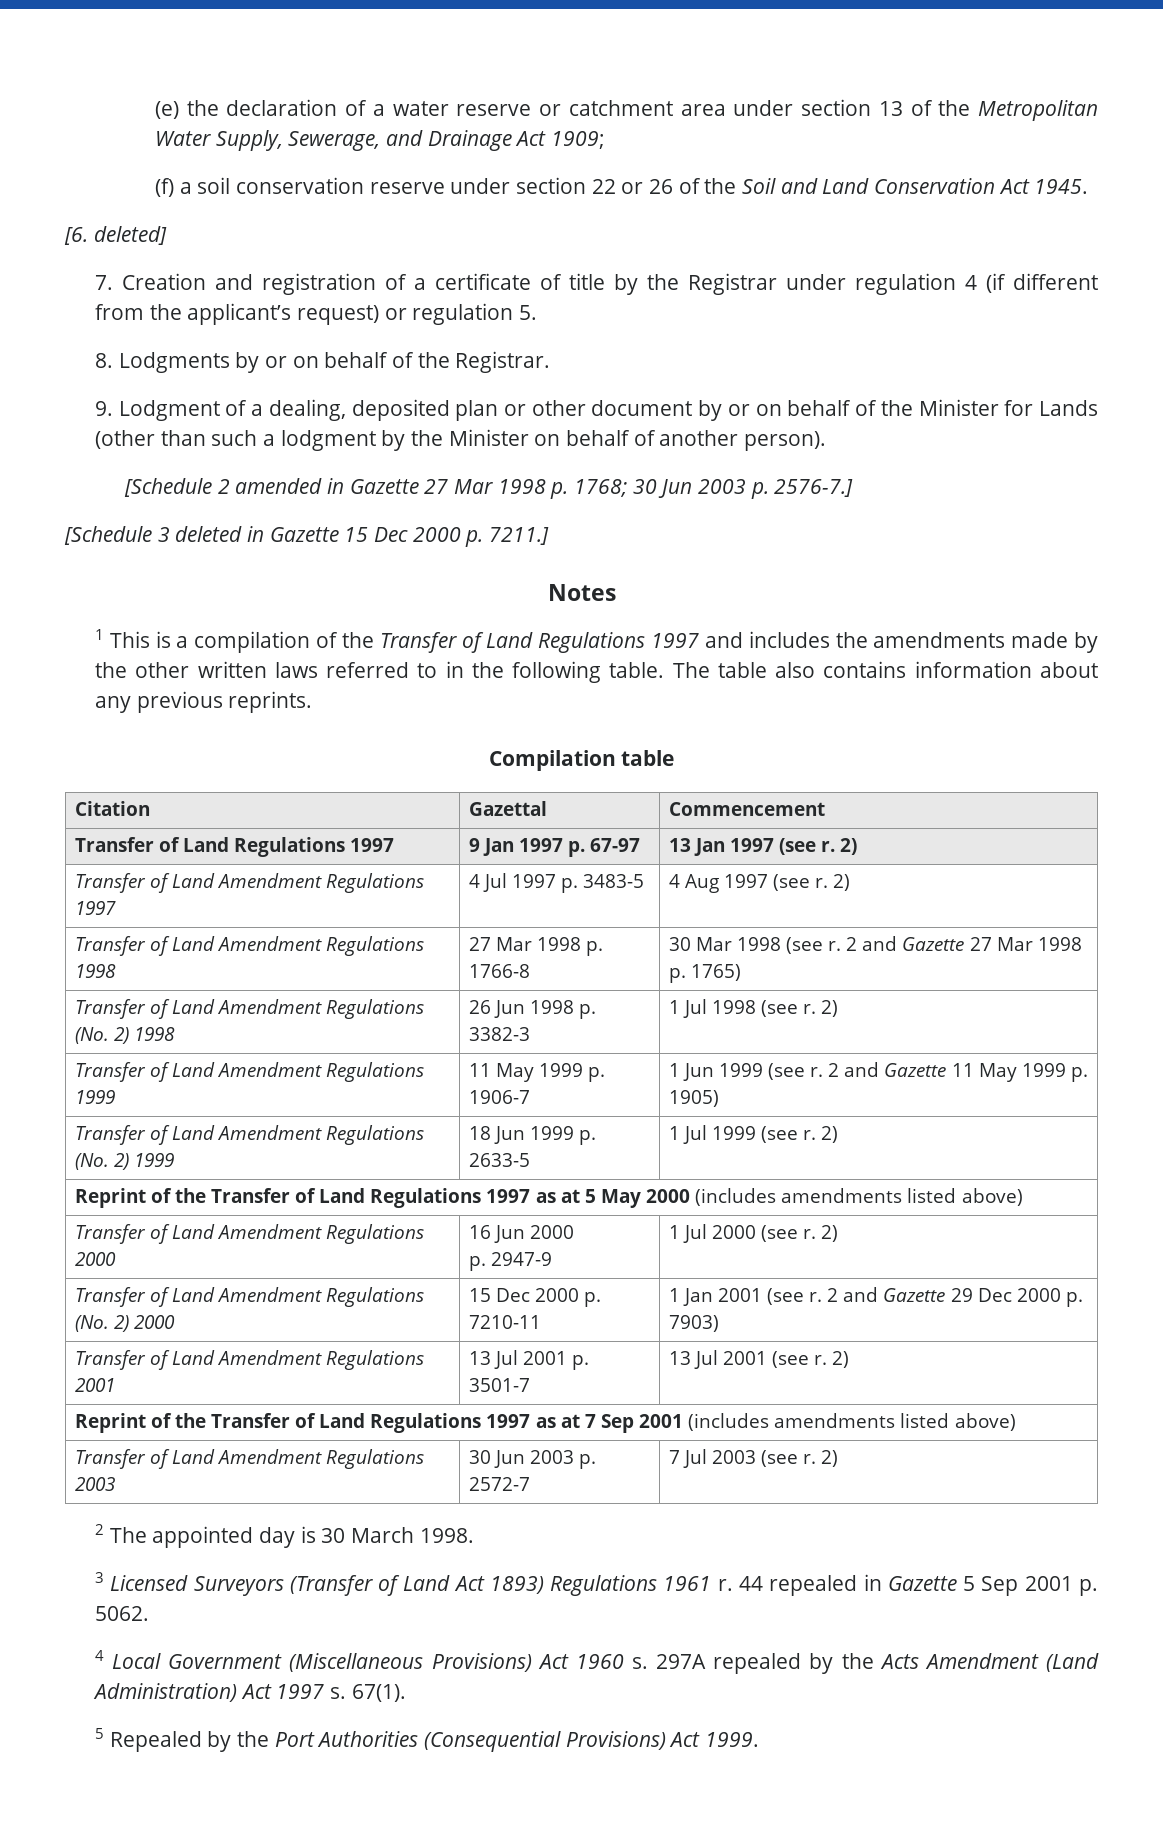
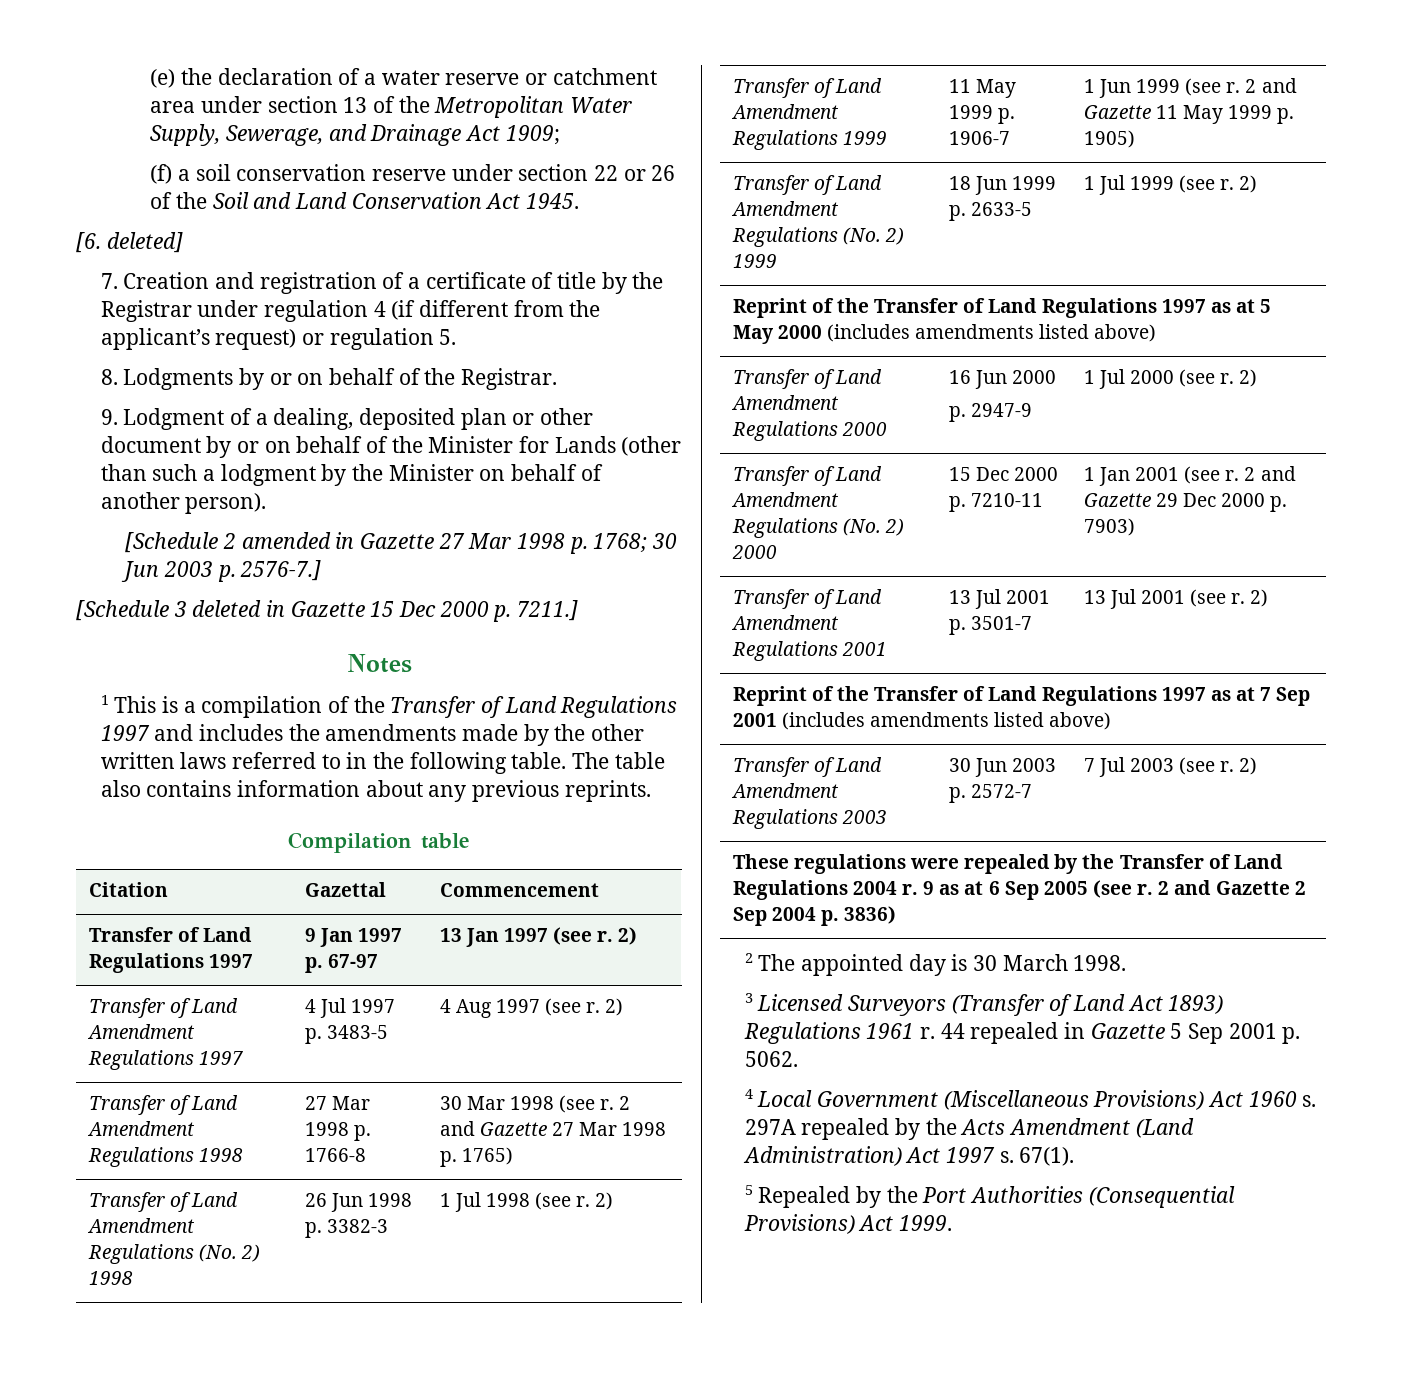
(839, 1458) none -> [732,854,1283,874] [732,880,1306,900] [732,906,897,926] // These regulations were repealed by the Transfer of Land Regulations 2004 r. 9 as at 6 Sep 2005 (see r. 2 and Gazette 2 Sep 2004 p. 3836)

